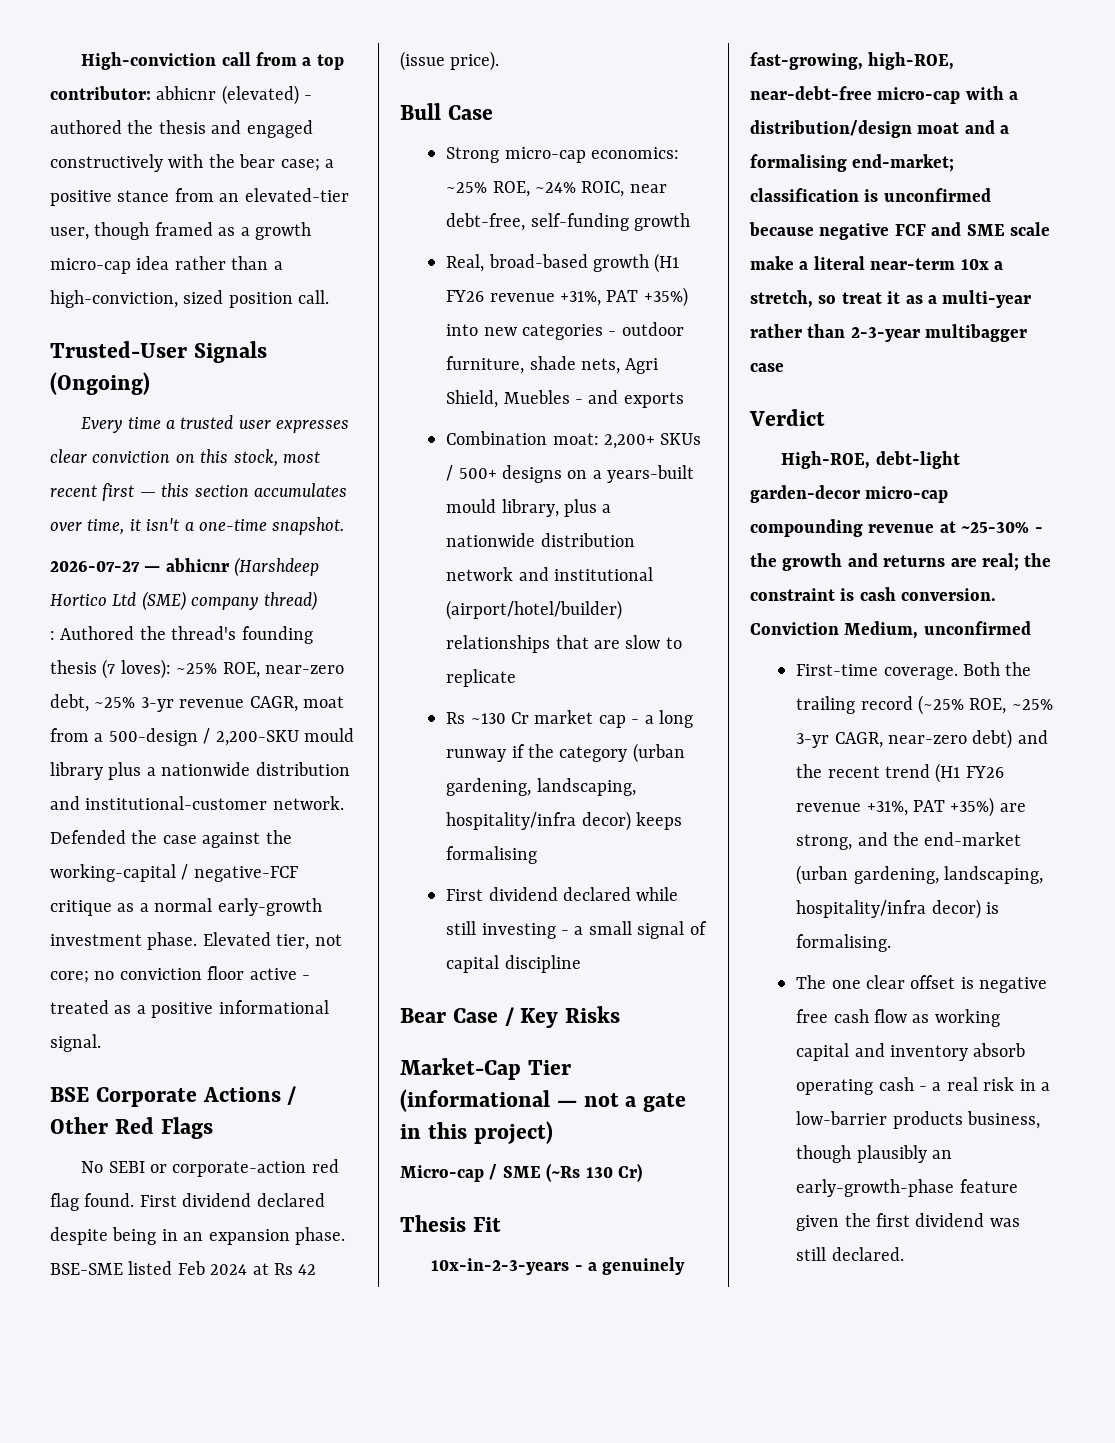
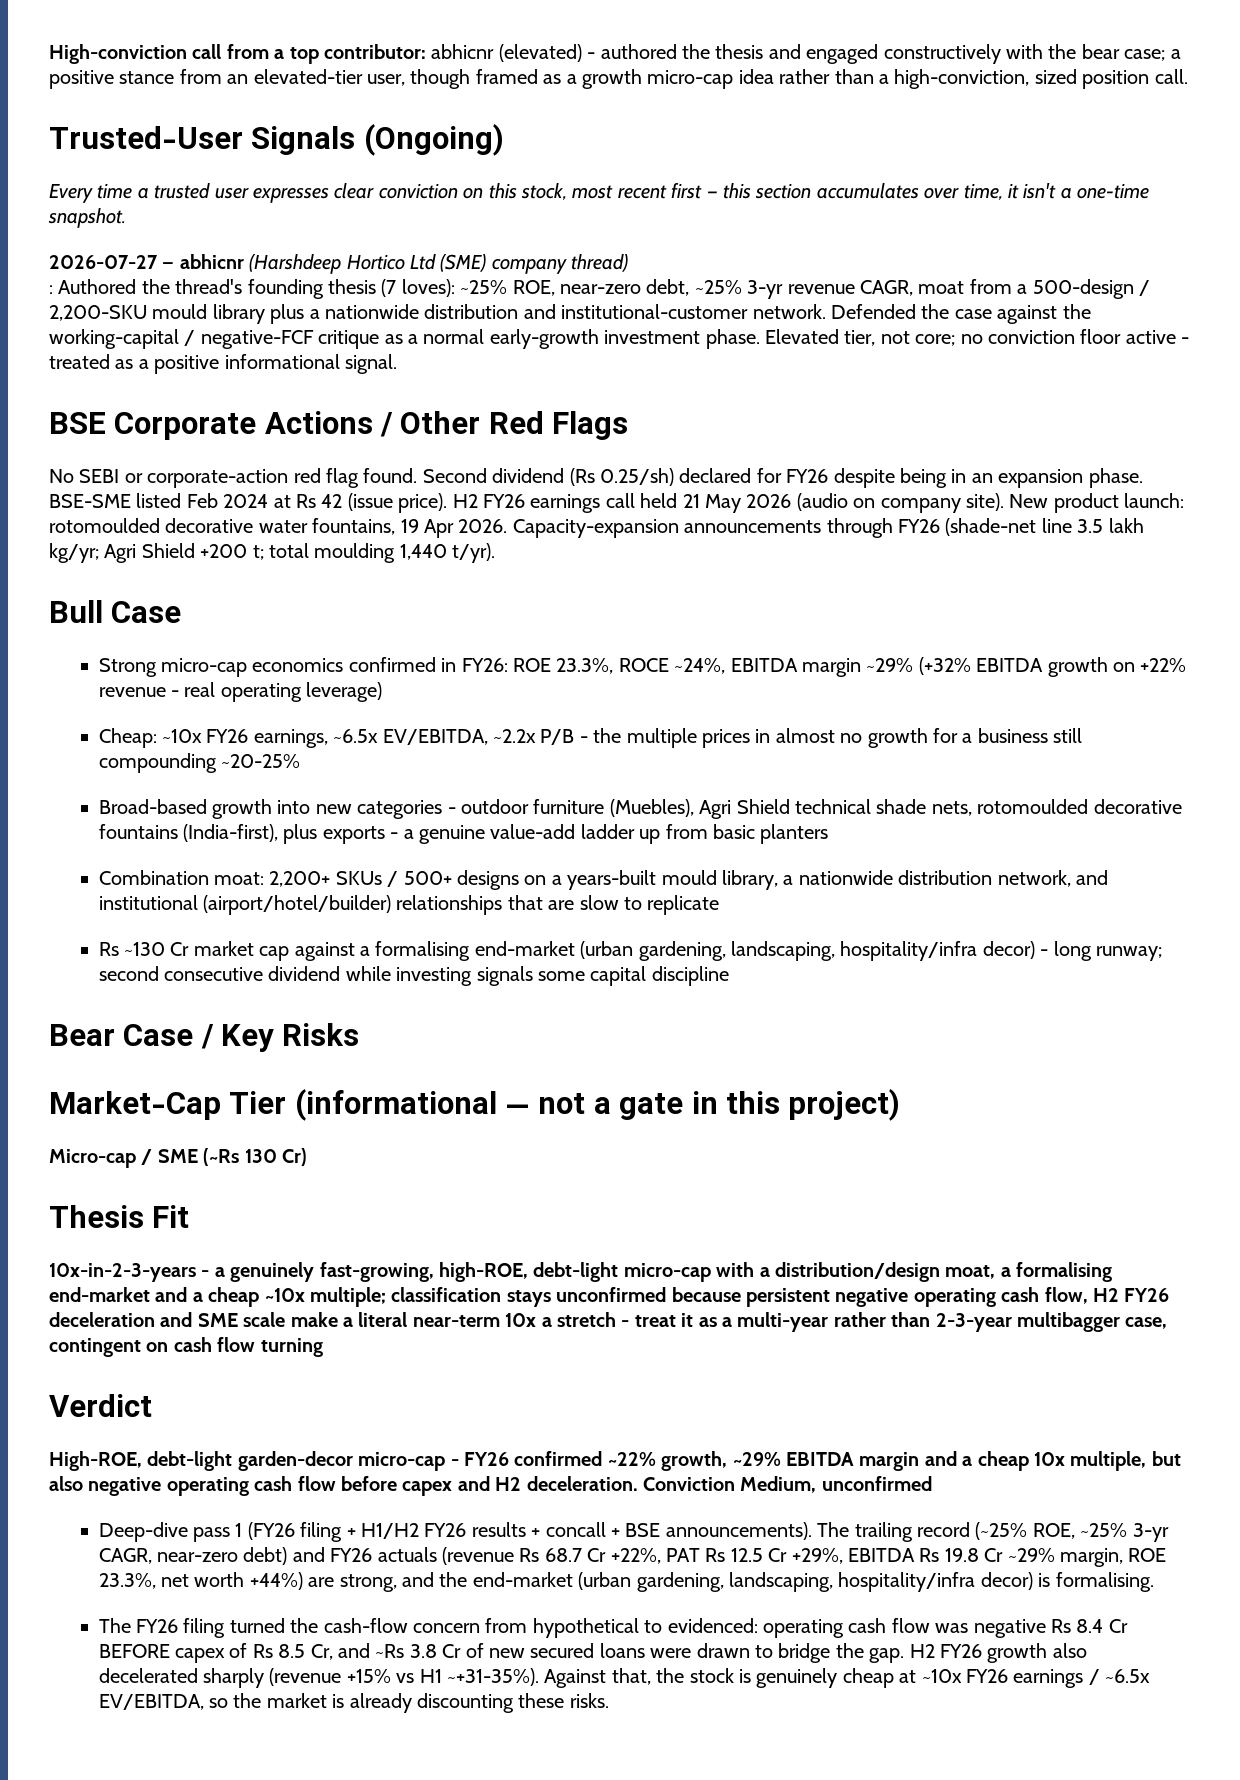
[139,1193,325,1207] First dividend declared -> [422,468,829,486] Second dividend (Rs 0.25/sh) declared for FY26
[400,103,493,120] [446,147,679,163] [446,181,667,197] [446,213,690,231] [446,253,680,273] [446,287,688,307] // Bull Case // Strong micro-cap economics: ~25% ROE, ~24% ROIC, near debt-free, self-funding growth // Real, broad-based growth (H1 FY26 revenue +31%, PAT +35%) -> [452,493,1185,513] [49,518,1144,538] [49,543,496,563] [49,600,182,623] [98,657,1187,677] [98,682,383,702] [98,728,1083,748] [98,753,300,773] [98,799,272,819] H2 FY26 earnings call held 21 May 2026 (audio on company site). New product launch: rotomoulded decorative water fountains, 19 Apr 2026. Capacity-expansion announcements through FY26 (shade-net line 3.5 lakh kg/yr; Agri Shield +200 t; total moulding 1,440 t/yr). // Bull Case // Strong micro-cap economics confirmed in FY26: ROE 23.3%, ROCE ~24%, EBITDA margin ~29% (+32% EBITDA growth on +22% revenue - real operating leverage) // Cheap: ~10x FY26 earnings, ~6.5x EV/EBITDA, ~2.2x P/B - the multiple prices in almost no growth for a business still compounding ~20-25% // Broad-based growth
[446,356,659,374] [446,390,684,408] furniture, shade nets, Agri Shield, Muebles - and exports -> [533,799,1182,819] [98,824,829,844] furniture (Muebles), Agri Shield technical shade nets, rotomoulded decorative fountains (India-first), plus exports - a genuine value-add ladder up from basic planters
[563,499,612,517] [446,533,635,547] [446,567,514,581] plus a nationwide distribution network -> [783,870,1071,887] a nationwide distribution network,
[631,710,693,728] [446,743,685,763] [446,778,636,796] [446,811,682,831] [446,846,538,864] [446,887,679,901] [446,921,707,939] - a long runway if the category (urban gardening, landscaping, hospitality/infra decor) keeps formalising // First dividend declared while still investing - a small signal of -> [294,941,1162,961] [98,966,585,986] against a formalising end-market (urban gardening, landscaping, hospitality/infra decor) - long runway; second consecutive dividend while investing signals some
[750,86,872,100] near-debt-free -> [533,1262,619,1282] debt-light
[917,120,1010,134] [750,154,955,172] [750,188,991,202] [749,222,926,240] moat and a formalising end-market; classification is unconfirmed because negative FCF -> [945,1262,1113,1282] [49,1287,1170,1307] [49,1312,155,1327] moat, a formalising end-market and a cheap ~10x multiple; classification stays unconfirmed because persistent negative operating cash flow, H2 FY26 deceleration
[750,290,837,308] stretch, so -> [556,1312,630,1327] stretch -
[750,363,784,372] case -> [1125,1317,1168,1329] [49,1337,323,1357] case, contingent on cash flow turning
[750,519,1043,537] [750,553,1052,571] [750,587,997,601] [750,621,1031,639] [796,662,1032,680] compounding revenue at ~25-30% - the growth and returns are real; the constraint is cash conversion. Conviction Medium, unconfirmed // First-time coverage. Both the -> [450,1451,1181,1471] [49,1476,932,1496] [98,1522,850,1542] - FY26 confirmed ~22% growth, ~29% EBITDA margin and a cheap 10x multiple, but also negative operating cash flow before capex and H2 deceleration. Conviction Medium, unconfirmed // Deep-dive pass 1 (FY26 filing + H1/H2 FY26 results + concall + BSE announcements). The
[796,763,1004,783] [796,797,995,817] the recent trend (H1 FY26 revenue +31%, PAT +35%) -> [330,1547,1167,1567] [98,1572,303,1590] FY26 actuals (revenue Rs 68.7 Cr +22%, PAT Rs 12.5 Cr +29%, EBITDA Rs 19.8 Cr ~29% margin, ROE 23.3%, net worth +44%)
[831,975,1048,993] [796,1009,1000,1027] [796,1043,1026,1061] [796,1077,1050,1095] [796,1111,1040,1129] [796,1145,952,1163] [796,1179,1018,1197] [796,1213,1020,1231] [796,1247,904,1261] one clear offset is negative free cash flow as working capital and inventory absorb operating cash - a real risk in a low-barrier products business, though plausibly an early-growth-phase feature given the first dividend was still declared. -> [135,1618,1128,1638] [98,1643,1087,1663] [98,1668,1151,1688] [98,1693,609,1713] FY26 filing turned the cash-flow concern from hypothetical to evidenced: operating cash flow was negative Rs 8.4 Cr BEFORE capex of Rs 8.5 Cr, and ~Rs 3.8 Cr of new secured loans were drawn to bridge the gap. H2 FY26 growth also decelerated sharply (revenue +15% vs H1 ~+31-35%). Against that, the stock is genuinely cheap at ~10x FY26 earnings / ~6.5x EV/EBITDA, so the market is already discounting these risks.

